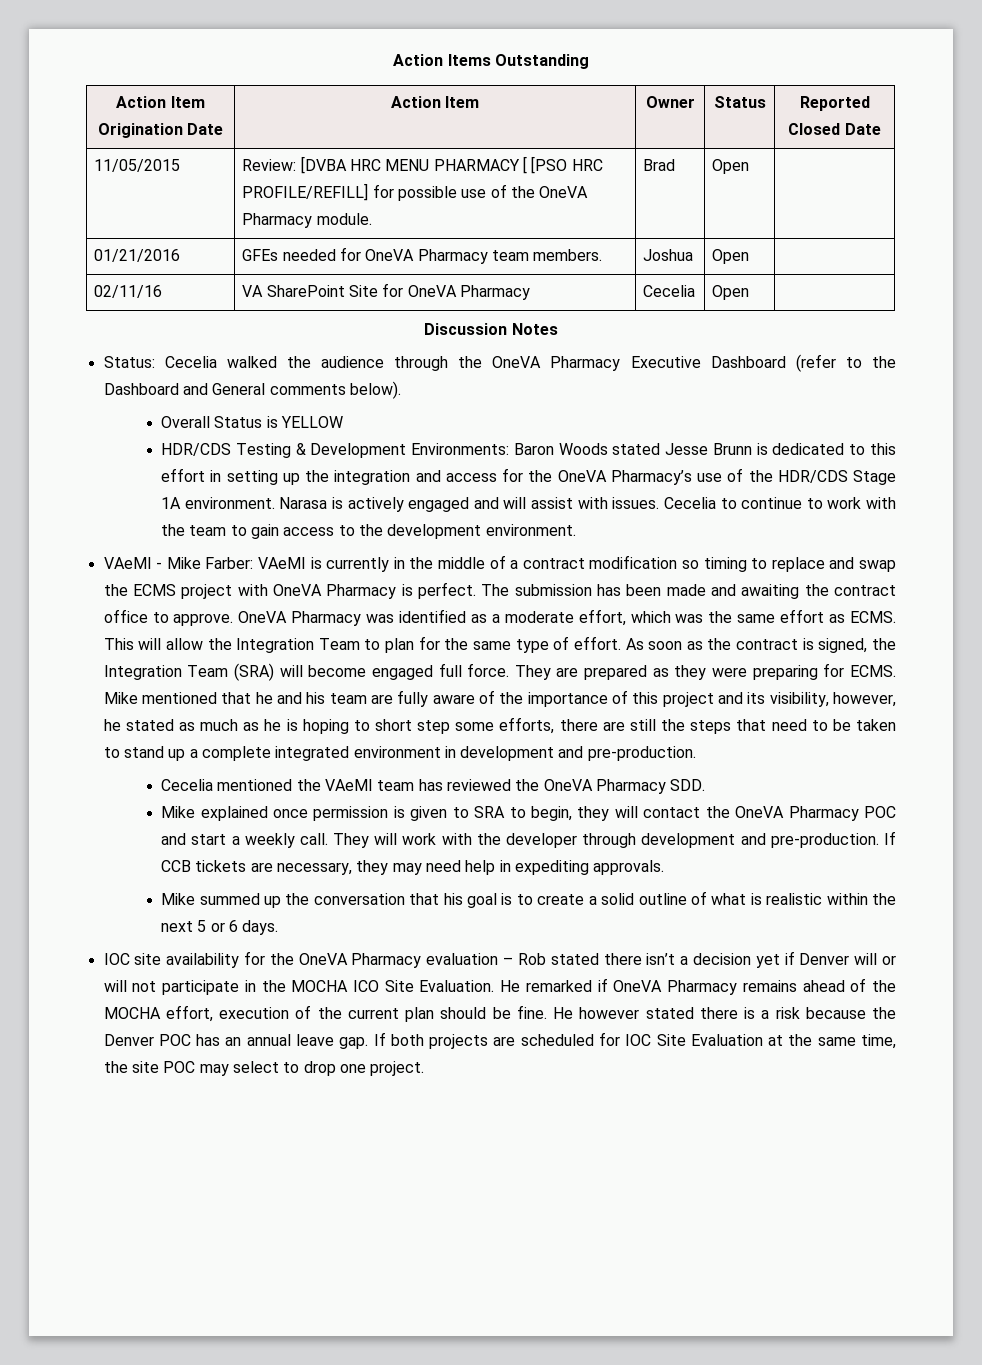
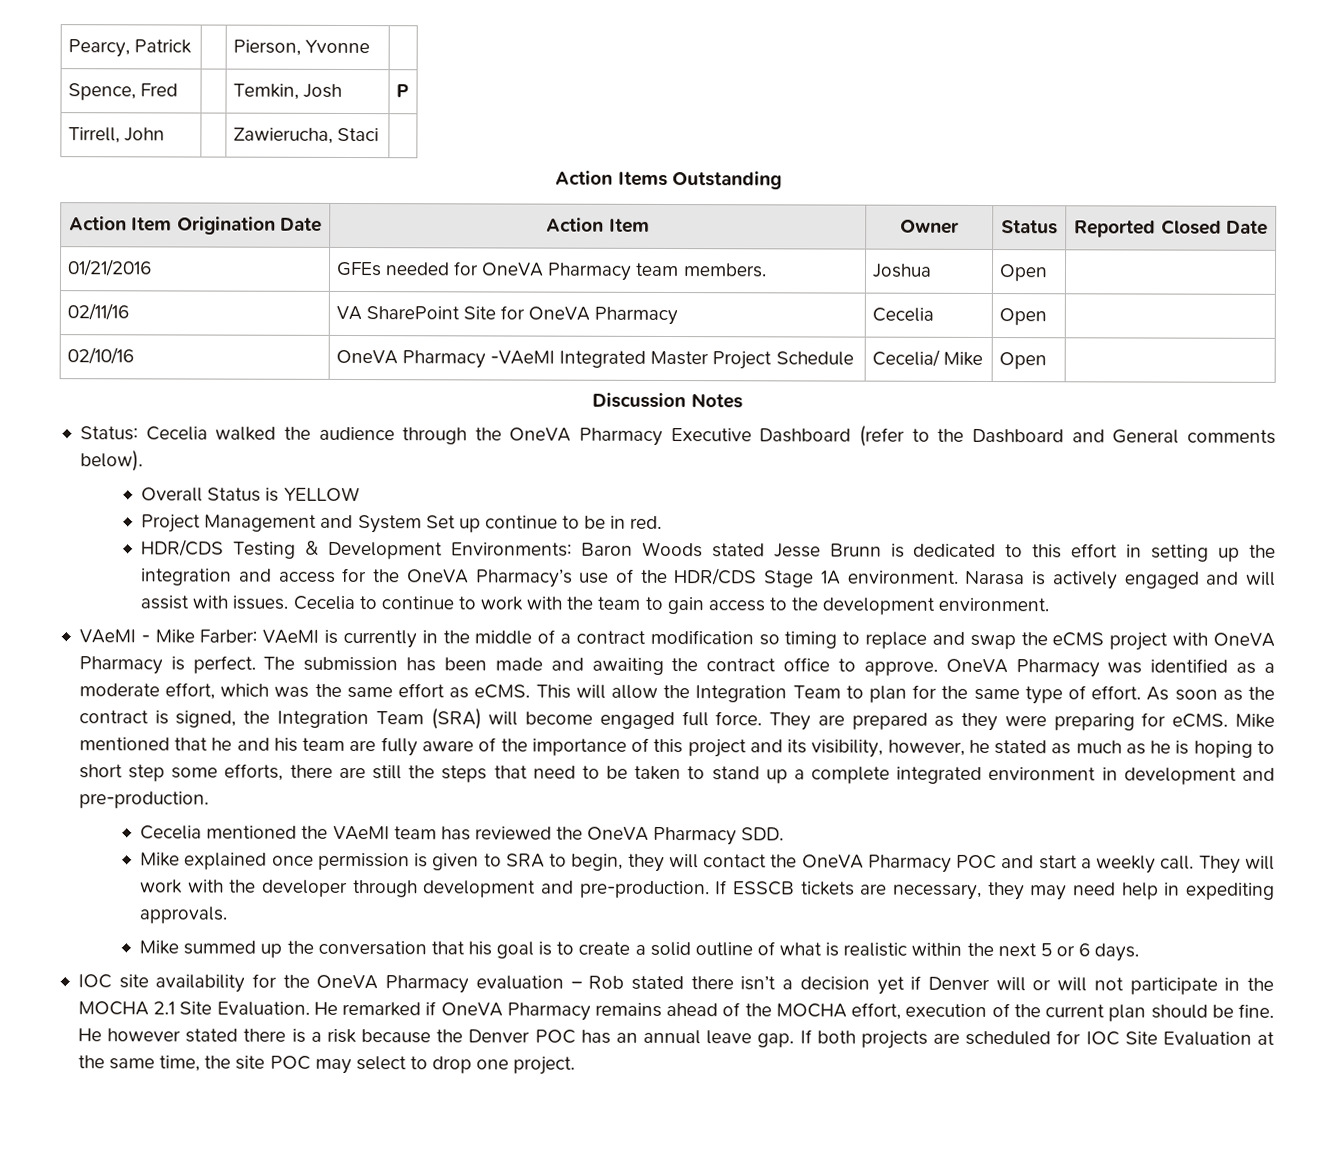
(393, 60) none -> [67,39,192,58] [232,39,370,56] [67,83,178,101] [232,83,342,100] [395,84,409,98] [67,127,165,144] [232,127,379,144] Pearcy, Patrick | | Pierson, Yvonne | // Spence, Fred | | Temkin, Josh | P // Tirrell, John | | Zawierucha, Staci | //
[94,159,181,172] [242,156,603,174] [242,183,589,201] [242,213,372,228] [643,159,676,171] [712,159,750,174] // 11/05/2015 | Review: [DVBA HRC MENU PHARMACY [ [PSO HRC PROFILE/REFILL] for possible use of the OneVA Pharmacy module. | Brad | Open | -> (1268, 227) none
(750, 292) none -> [66,347,134,365] [335,349,854,370] [871,349,983,367] [998,352,1047,370] // 02/10/16 | OneVA Pharmacy -VAeMI Integrated Master Project Schedule | Cecelia/ Mike | Open |
(344, 422) none -> [141,514,663,534] // Project Management and System Set up continue to be in red.
[132,584,176,596] ECMS -> [1052,632,1105,647] eCMS
[850,611,896,623] ECMS. -> [474,684,531,699] eCMS.
[849,665,896,677] ECMS. -> [1172,713,1229,728] eCMS.
[161,860,192,872] CCB -> [733,881,796,896] ESSCB
[352,980,379,992] ICO -> [153,1001,176,1015] 2.1

